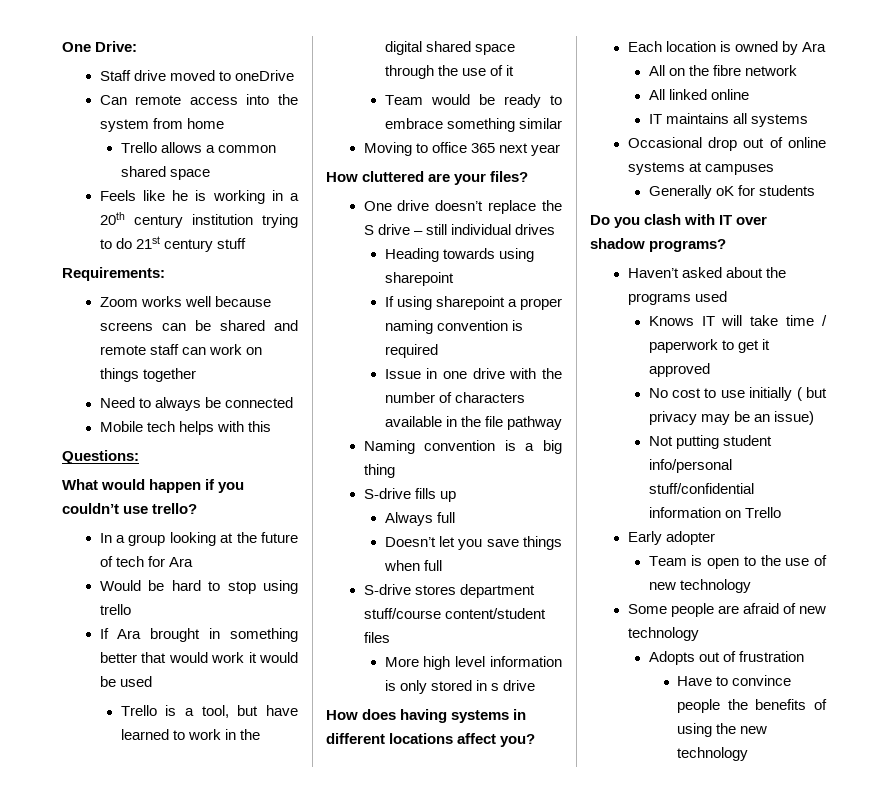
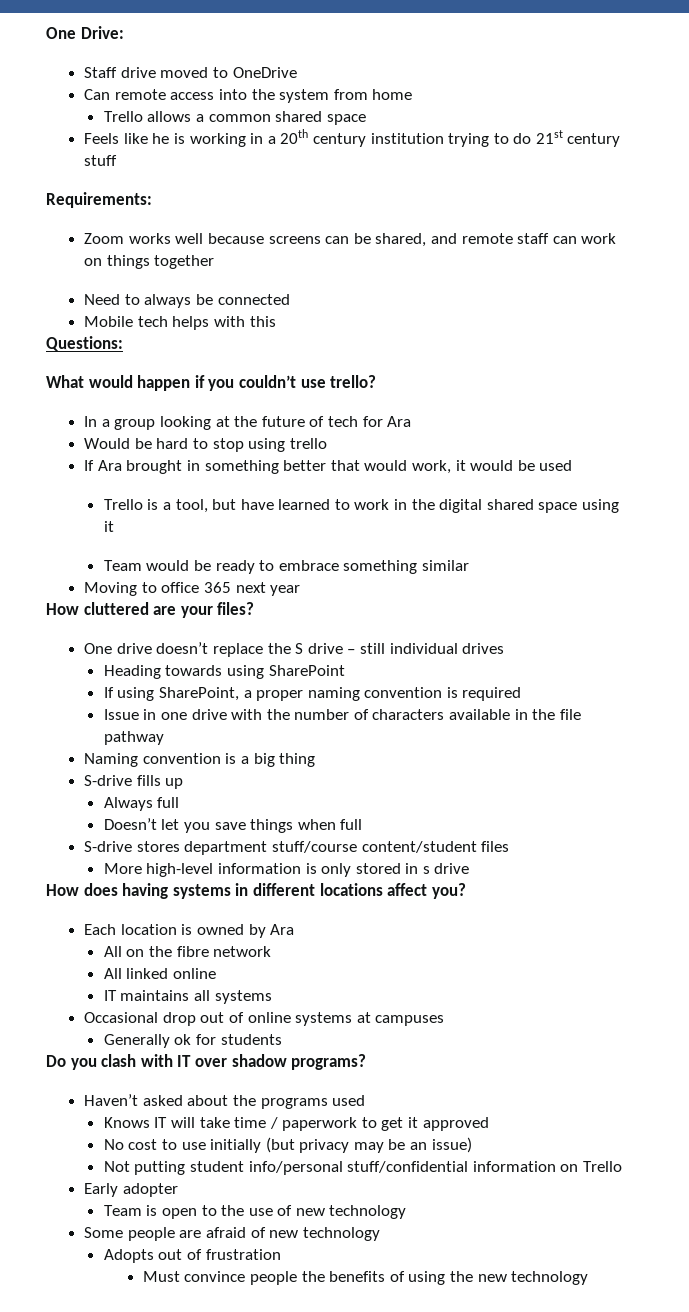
[234,70,294,81] oneDrive -> [232,67,297,78] OneDrive
[219,320,265,331] shared -> [375,233,427,247] shared,
[211,652,245,663] work -> [411,460,451,474] work,
[384,65,503,79] through the use of -> [582,499,620,513] using
[384,272,454,286] sharepoint -> [268,665,345,676] SharePoint
[435,296,505,310] sharepoint -> [158,687,239,701] SharePoint,
[423,656,486,670] high level -> [146,863,214,877] high-level
[715,186,734,196] oK -> [174,1034,192,1045] ok
[796,387,827,401] ( but -> [265,1137,295,1153] (but
[677,676,729,686] Have to -> [142,1271,180,1282] Must

